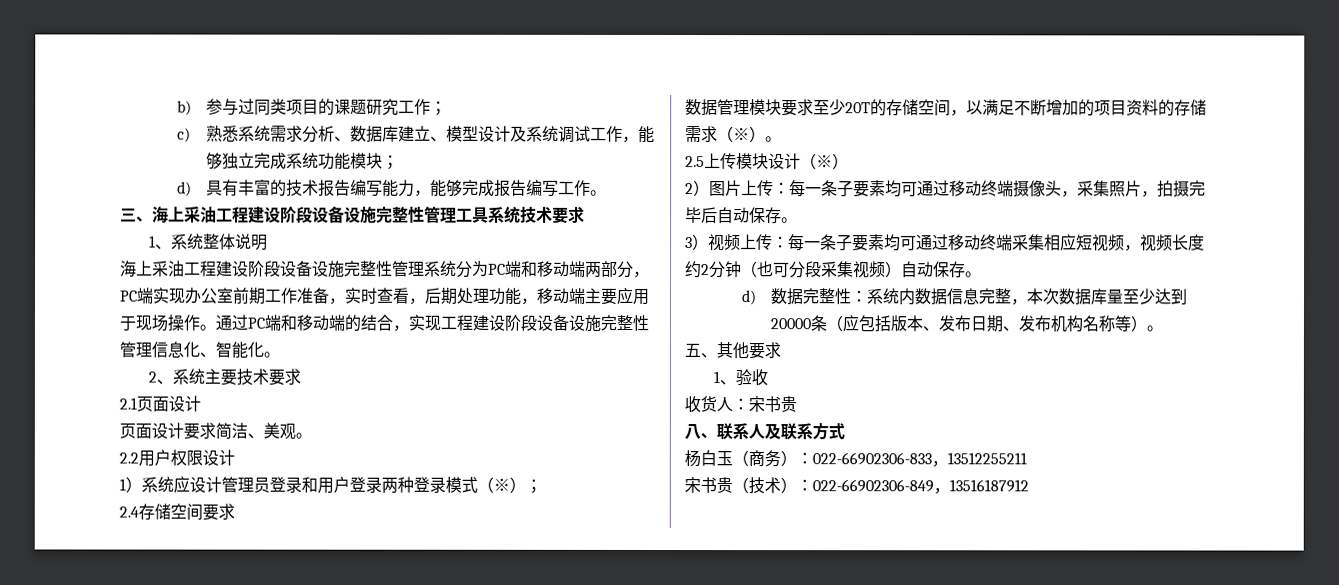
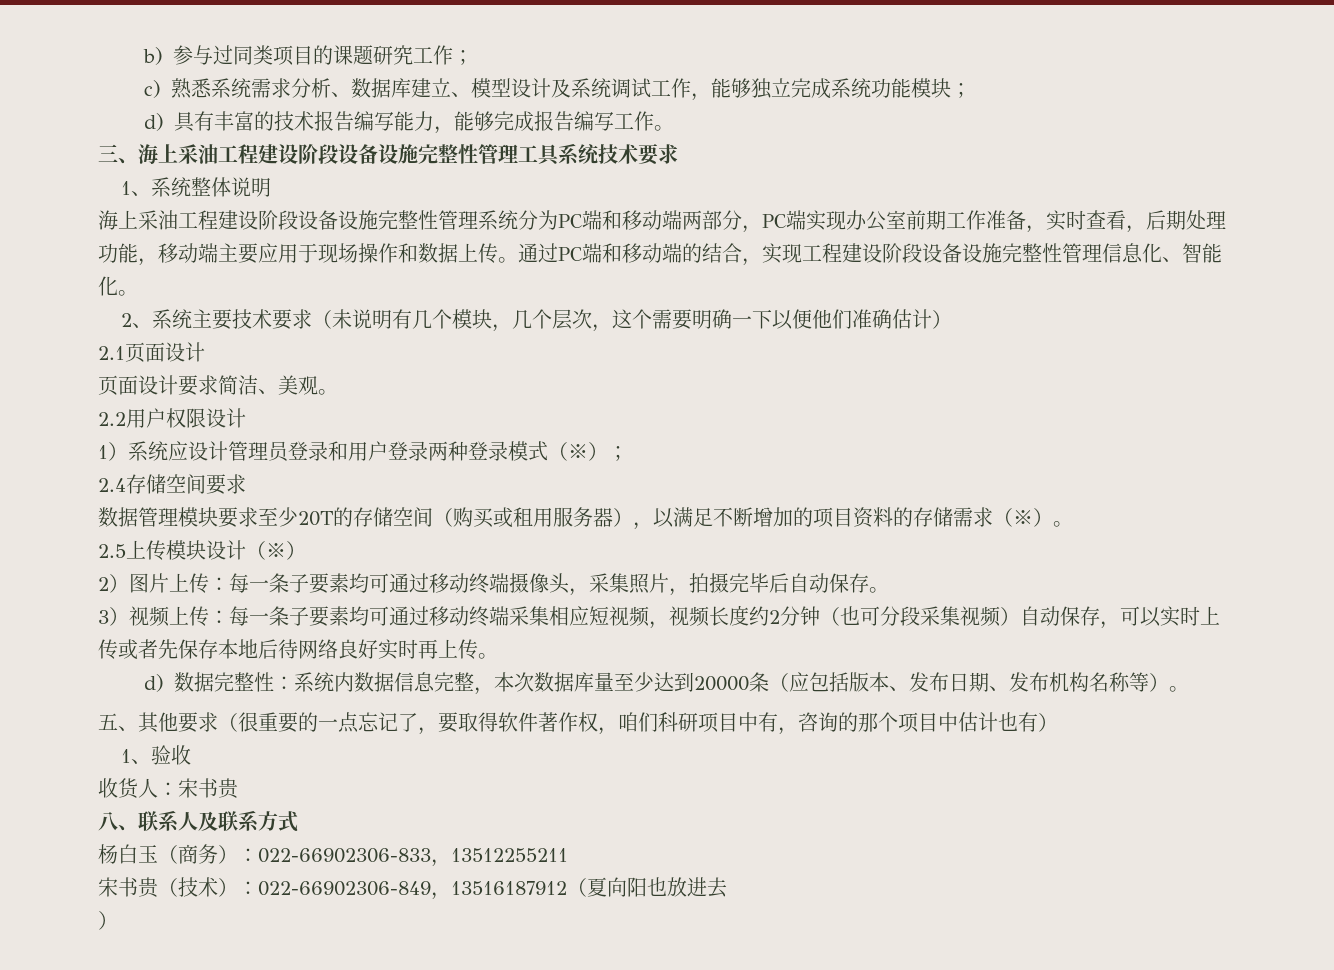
(200, 322) none -> [398,243,498,263] 和数据上传
(301, 376) none -> [311,309,952,332] （未说明有几个模块，几个层次，这个需要明确一下以便他们准确估计）
(951, 108) none -> [433,507,633,528] （购买或租用服务器）
(966, 269) none -> [1100,606,1220,629] [98,639,478,660] ，可以实时上传或者先保存本地后待网络良好实时再上传
(781, 350) none -> [218,712,1058,735] （很重要的一点忘记了，要取得软件著作权，咱们科研项目中有，咨询的那个项目中估计也有）
(1029, 486) none -> [567,877,727,898] [98,911,118,930] （夏向阳也放进去 // ）

